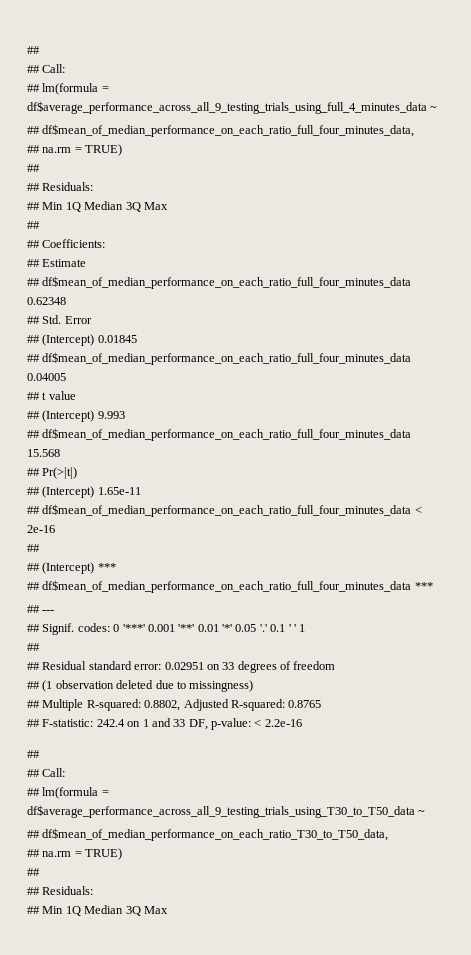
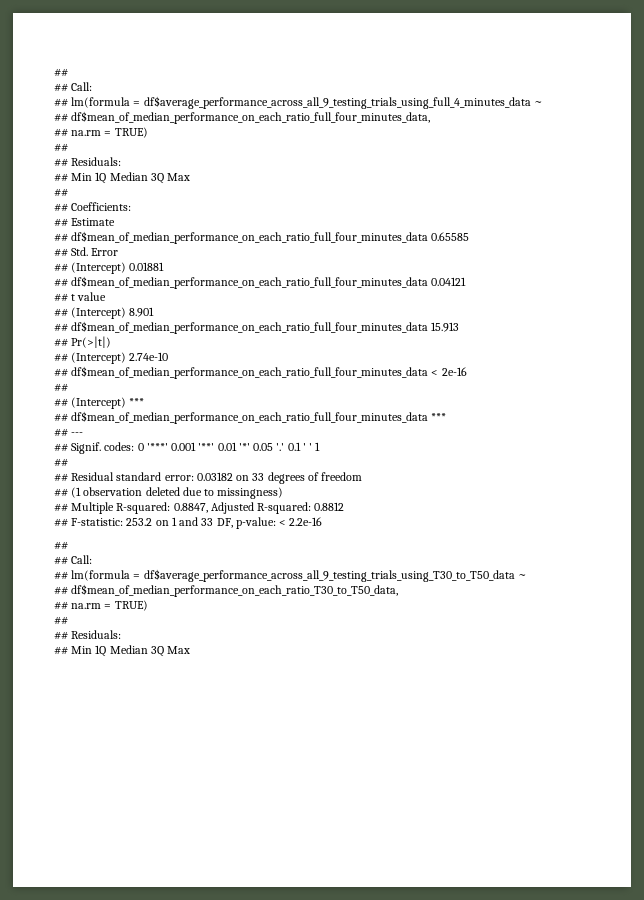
[27,297,66,305] 0.62348 -> [431,232,470,241] 0.65585
[97,335,137,343] [27,352,412,365] [27,373,66,381] 0.01845 // ## df$mean_of_median_performance_on_each_ratio_full_four_minutes_data 0.04005 -> [129,262,165,271] [54,276,467,289] 0.01881 // ## df$mean_of_median_performance_on_each_ratio_full_four_minutes_data 0.04121
[97,411,125,419] [27,428,412,441] [27,449,60,457] 9.993 // ## df$mean_of_median_performance_on_each_ratio_full_four_minutes_data 15.568 -> [129,307,155,317] [54,321,460,334] 8.901 // ## df$mean_of_median_performance_on_each_ratio_full_four_minutes_data 15.913
[97,487,141,495] 1.65e-11 -> [129,352,169,361] 2.74e-10
[164,662,204,670] 0.02951 -> [196,472,233,481] 0.03182
[144,700,181,711] 0.8802, -> [173,503,208,513] 0.8847,
[288,700,322,708] 0.8765 -> [314,502,345,511] 0.8812
[96,719,125,727] 242.4 -> [126,518,153,526] 253.2

